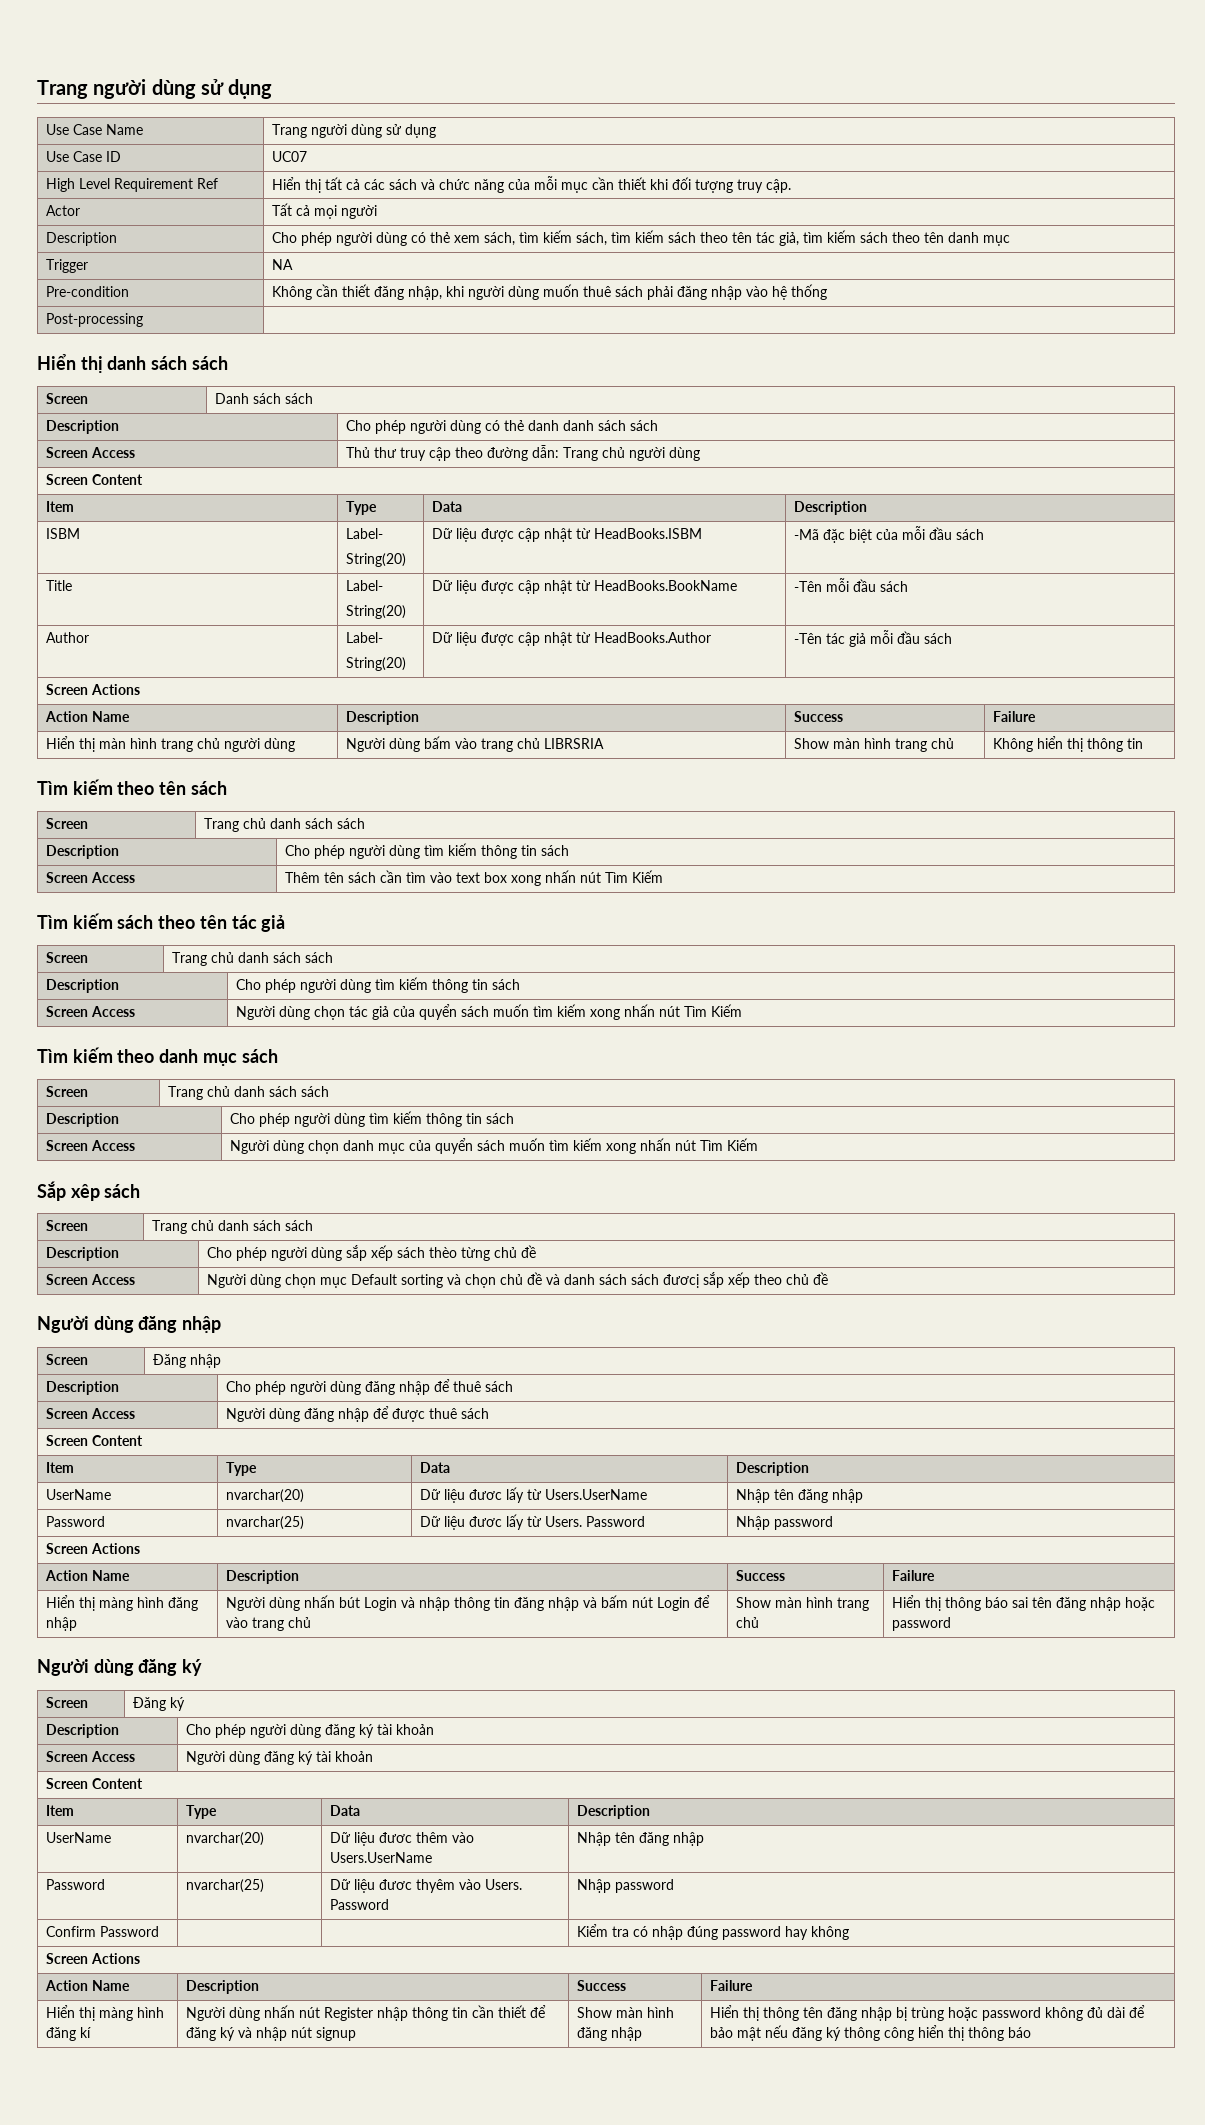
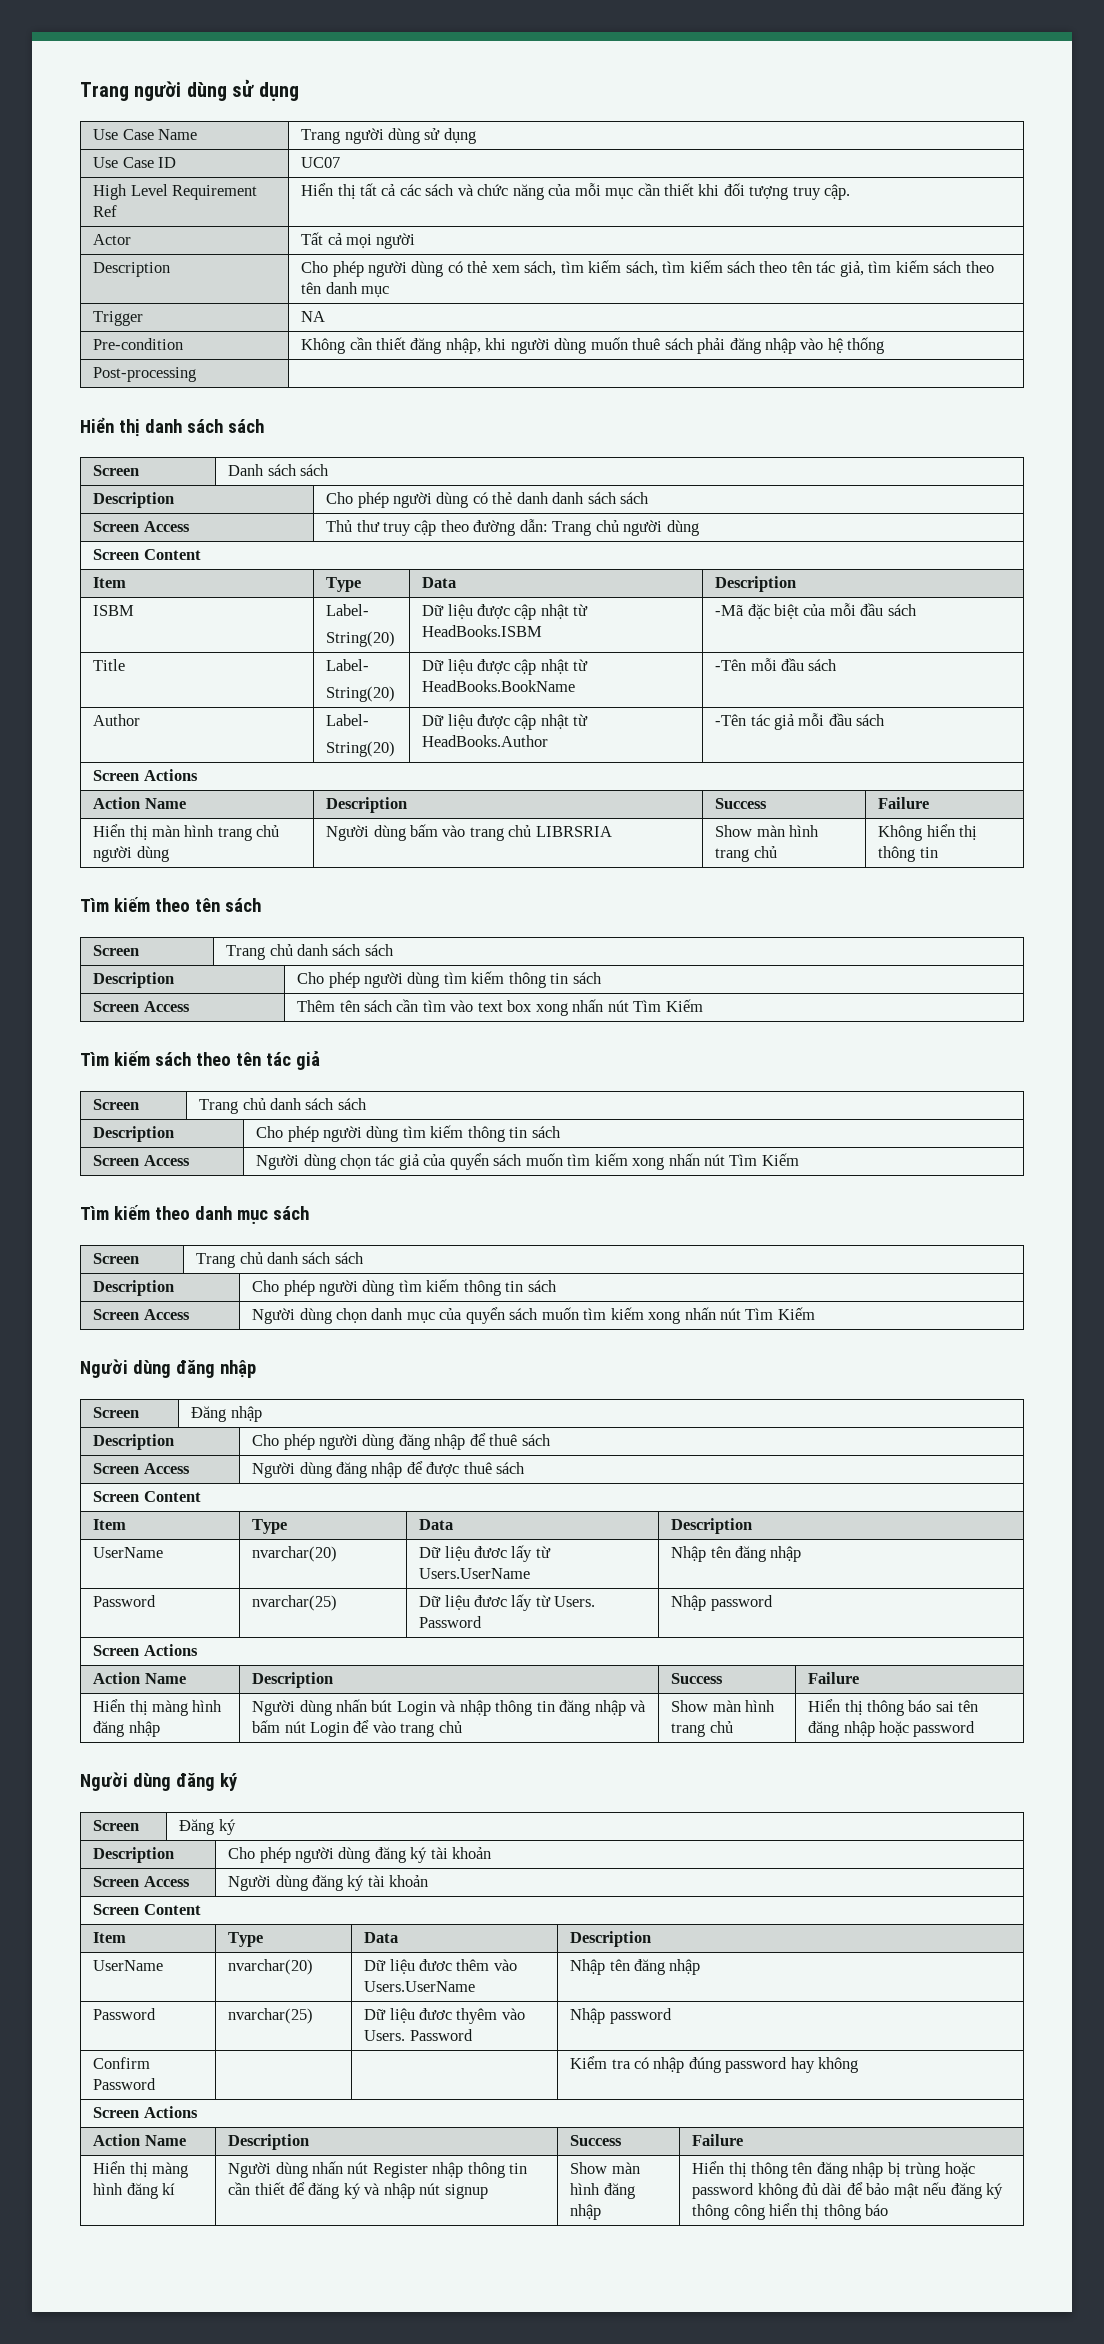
[37,1181,141,1201] [45,1220,88,1231] [151,1220,313,1234] [45,1247,119,1261] [206,1245,536,1261] [45,1274,135,1285] [206,1272,828,1288] // Sắp xêp sách // Screen | Trang chủ danh sách sách // Description | Cho phép người dùng sắp xếp sách thèo từng chủ đề // Screen Access | Người dùng chọn mục Default sorting và chọn chủ đề và danh sách sách đươcị sắp xếp theo chủ đề -> (815, 1313) none

